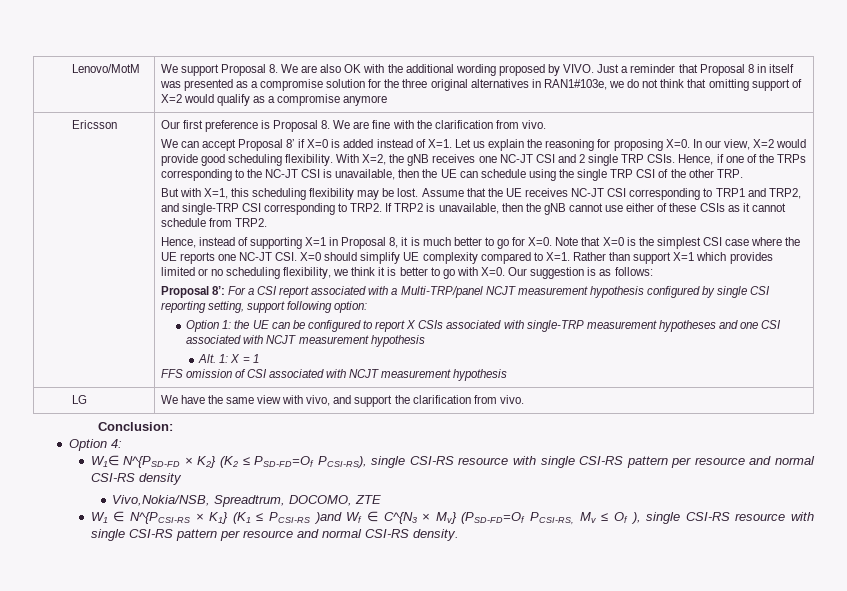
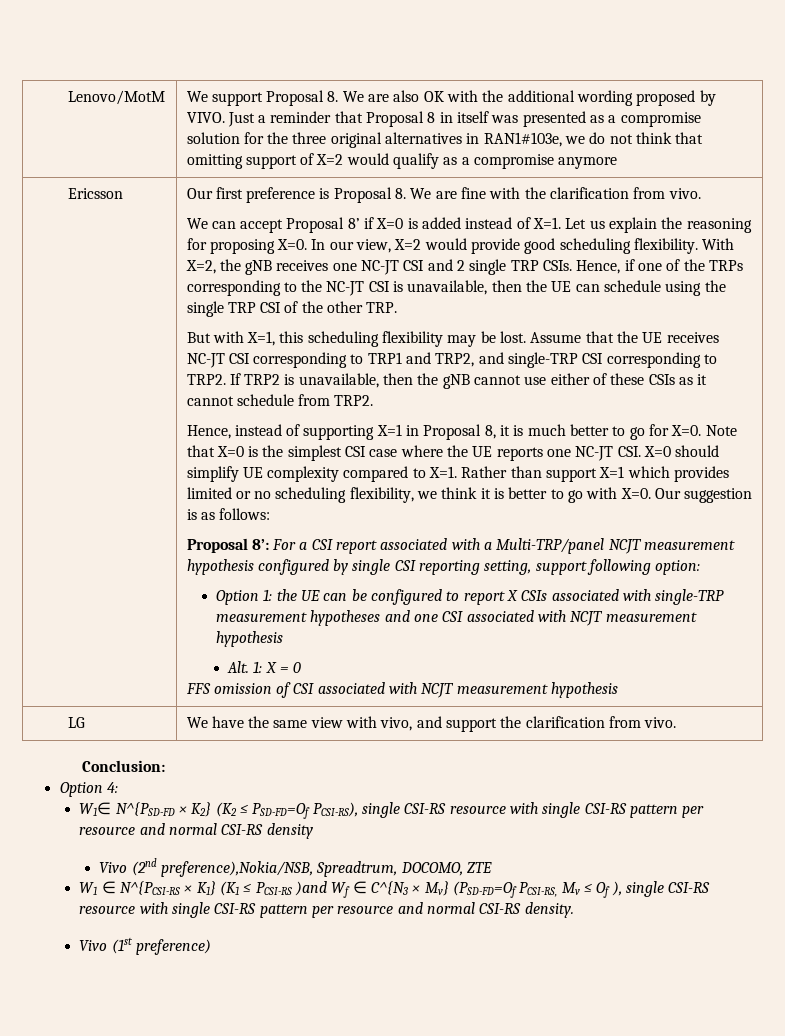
[252,354,259,363] 1 -> [293,662,302,673] 0
[112,495,211,506] Vivo,Nokia/NSB, -> [99,858,313,877] Vivo (2nd preference),Nokia/NSB,
(459, 535) none -> [79,937,212,955] // Vivo (1st preference)

